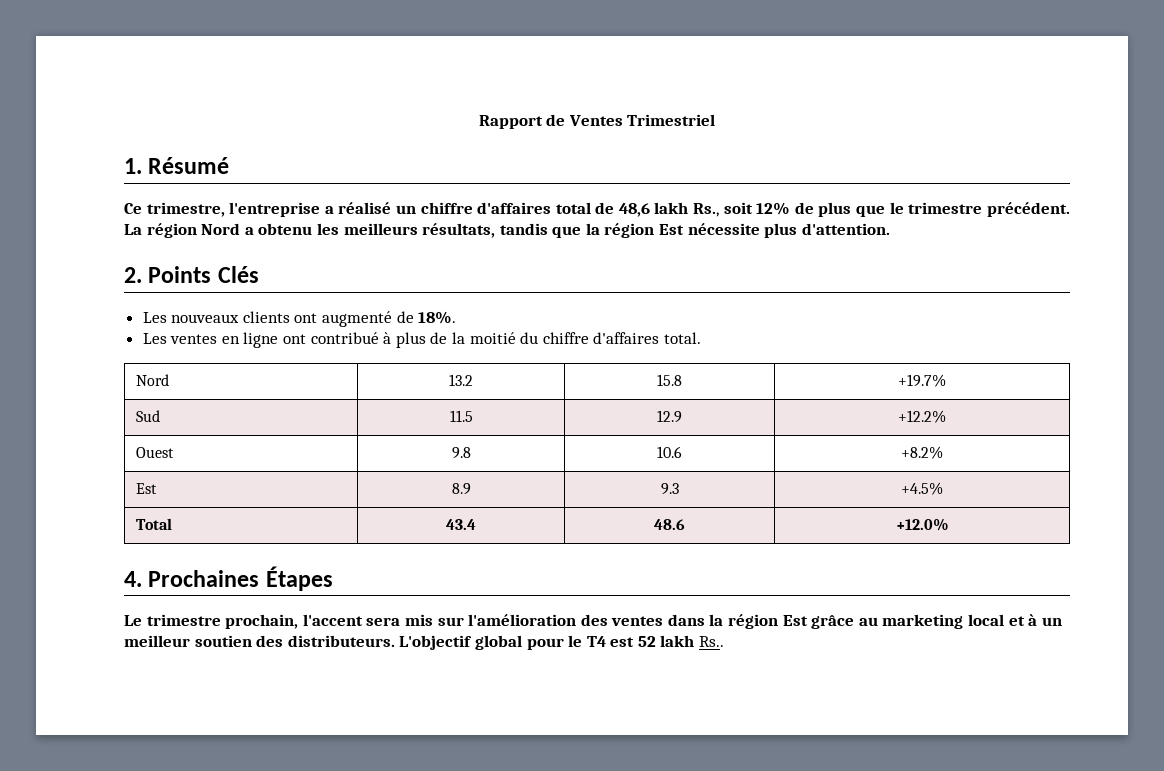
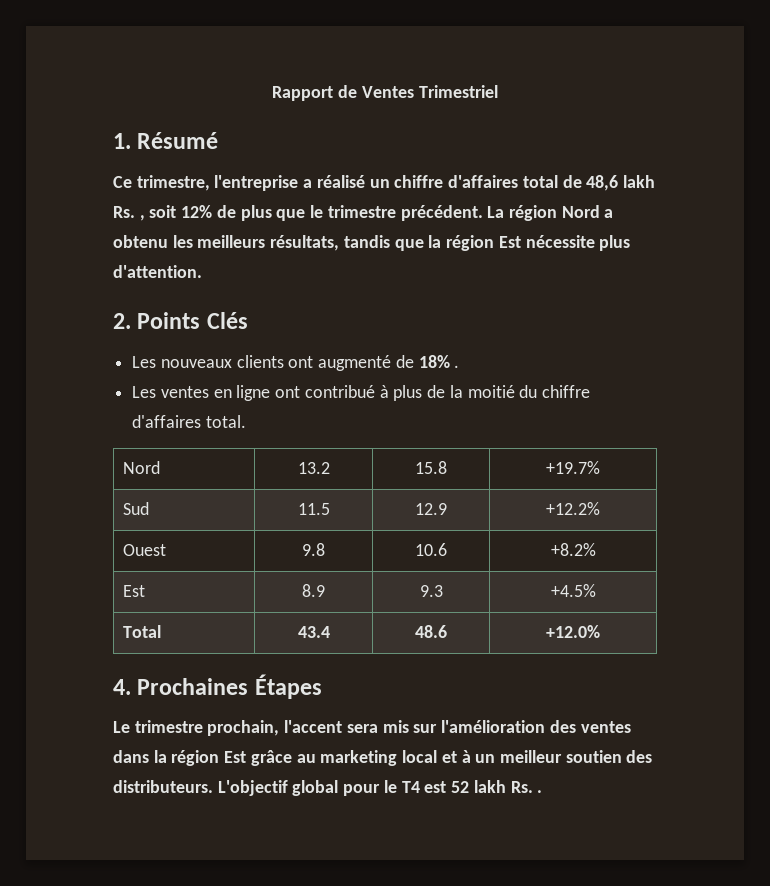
[693,203,720,217] Rs., -> [113,206,145,221] Rs. ,
[418,311,457,324] 18%. -> [418,355,460,368] 18% .
[699,636,725,647] Rs.. -> [510,781,543,793] Rs. .

